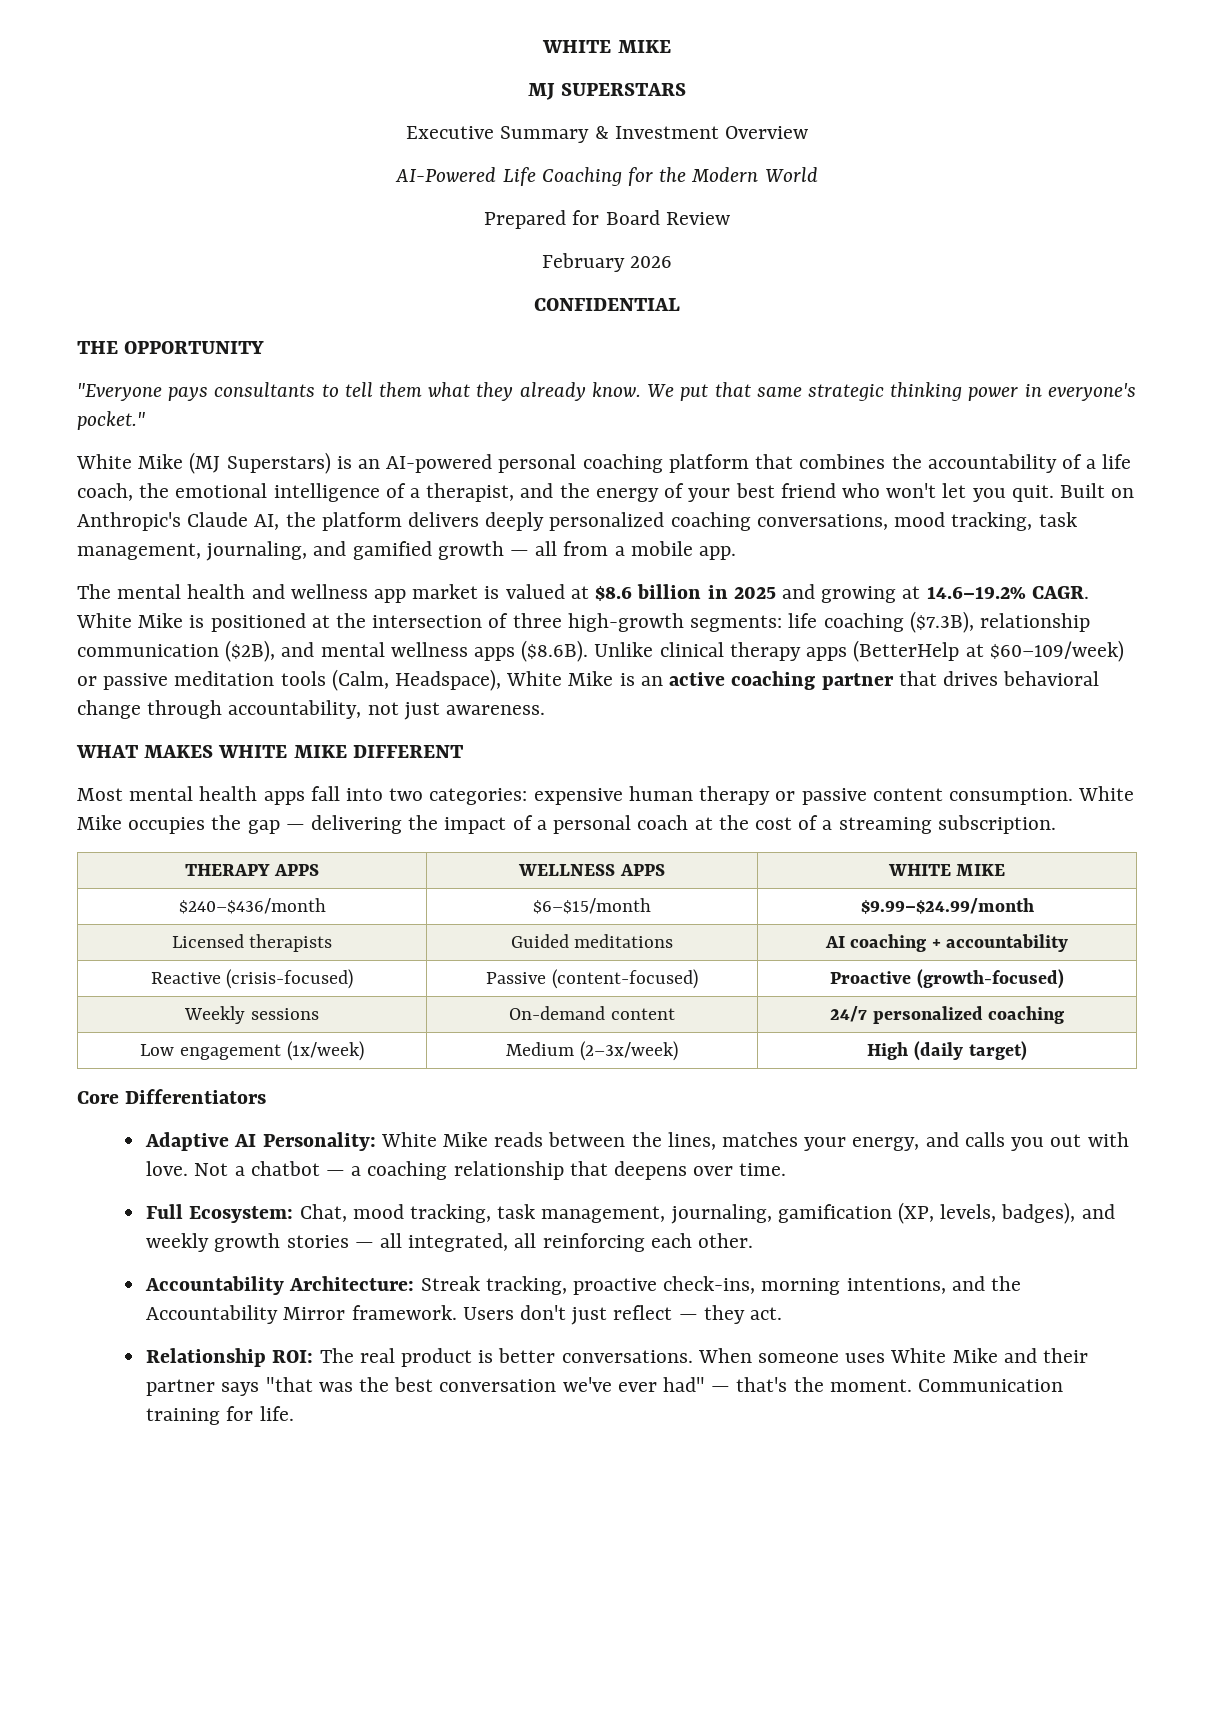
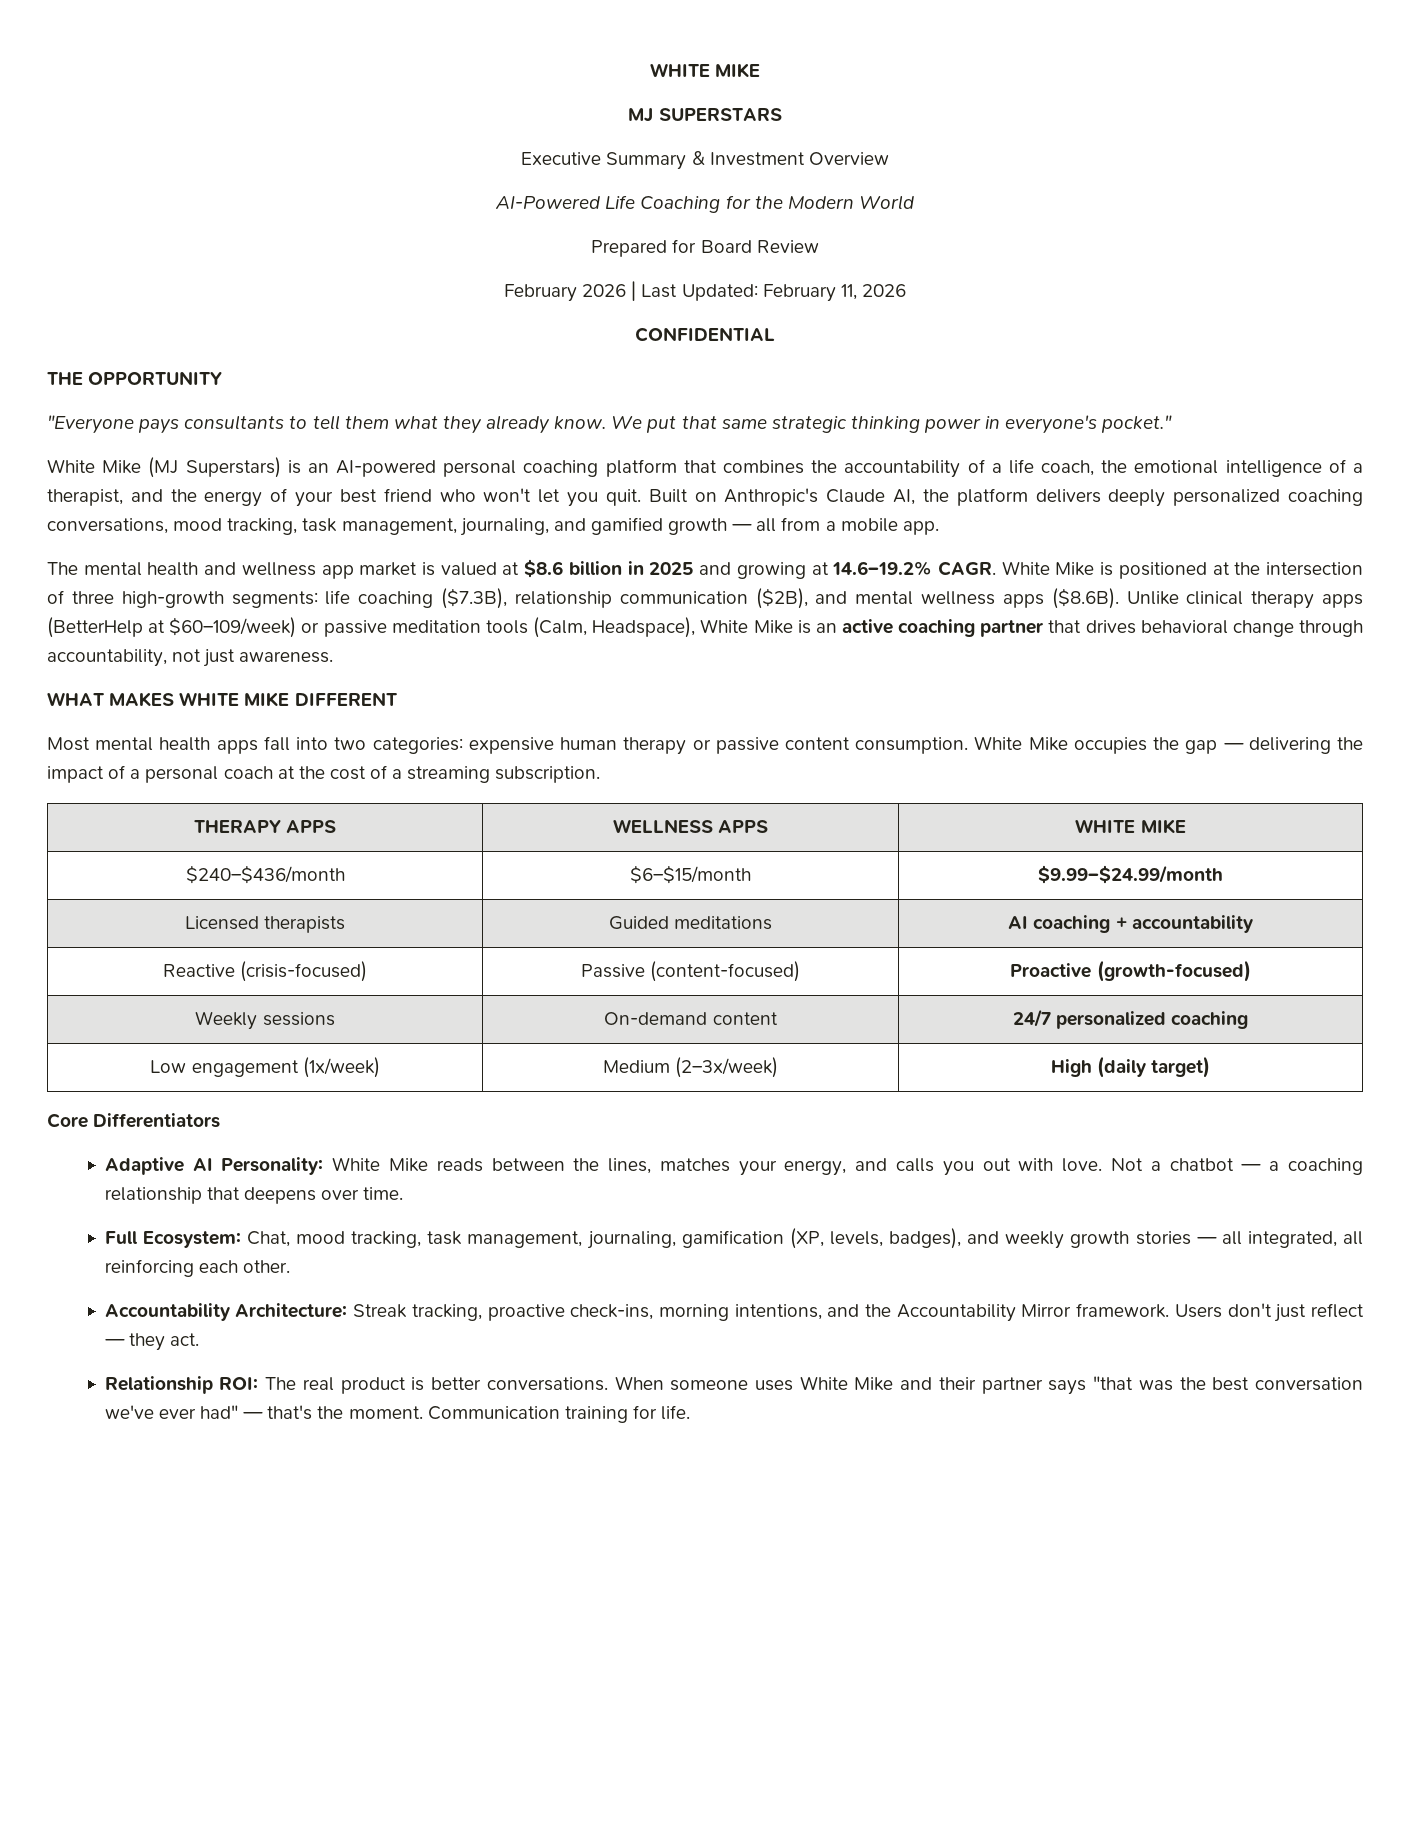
(673, 262) none -> [631,281,906,302] | Last Updated: February 11, 2026

